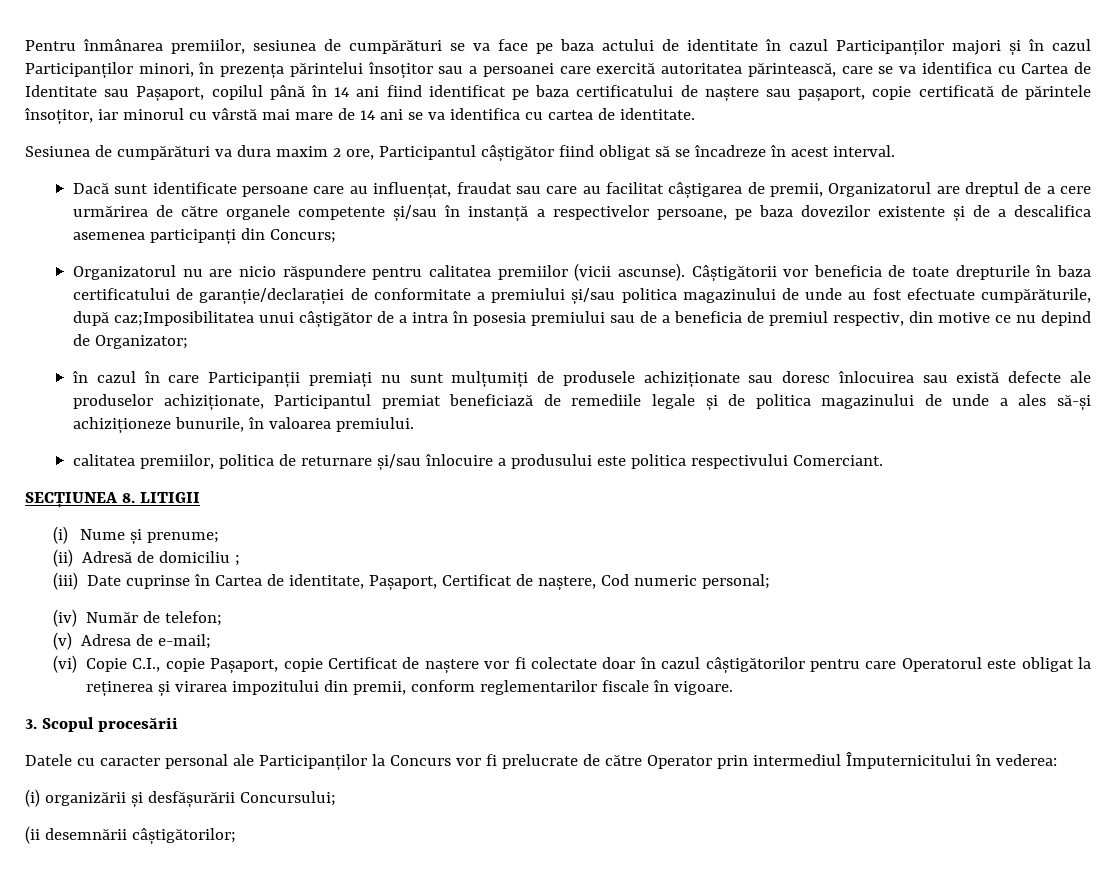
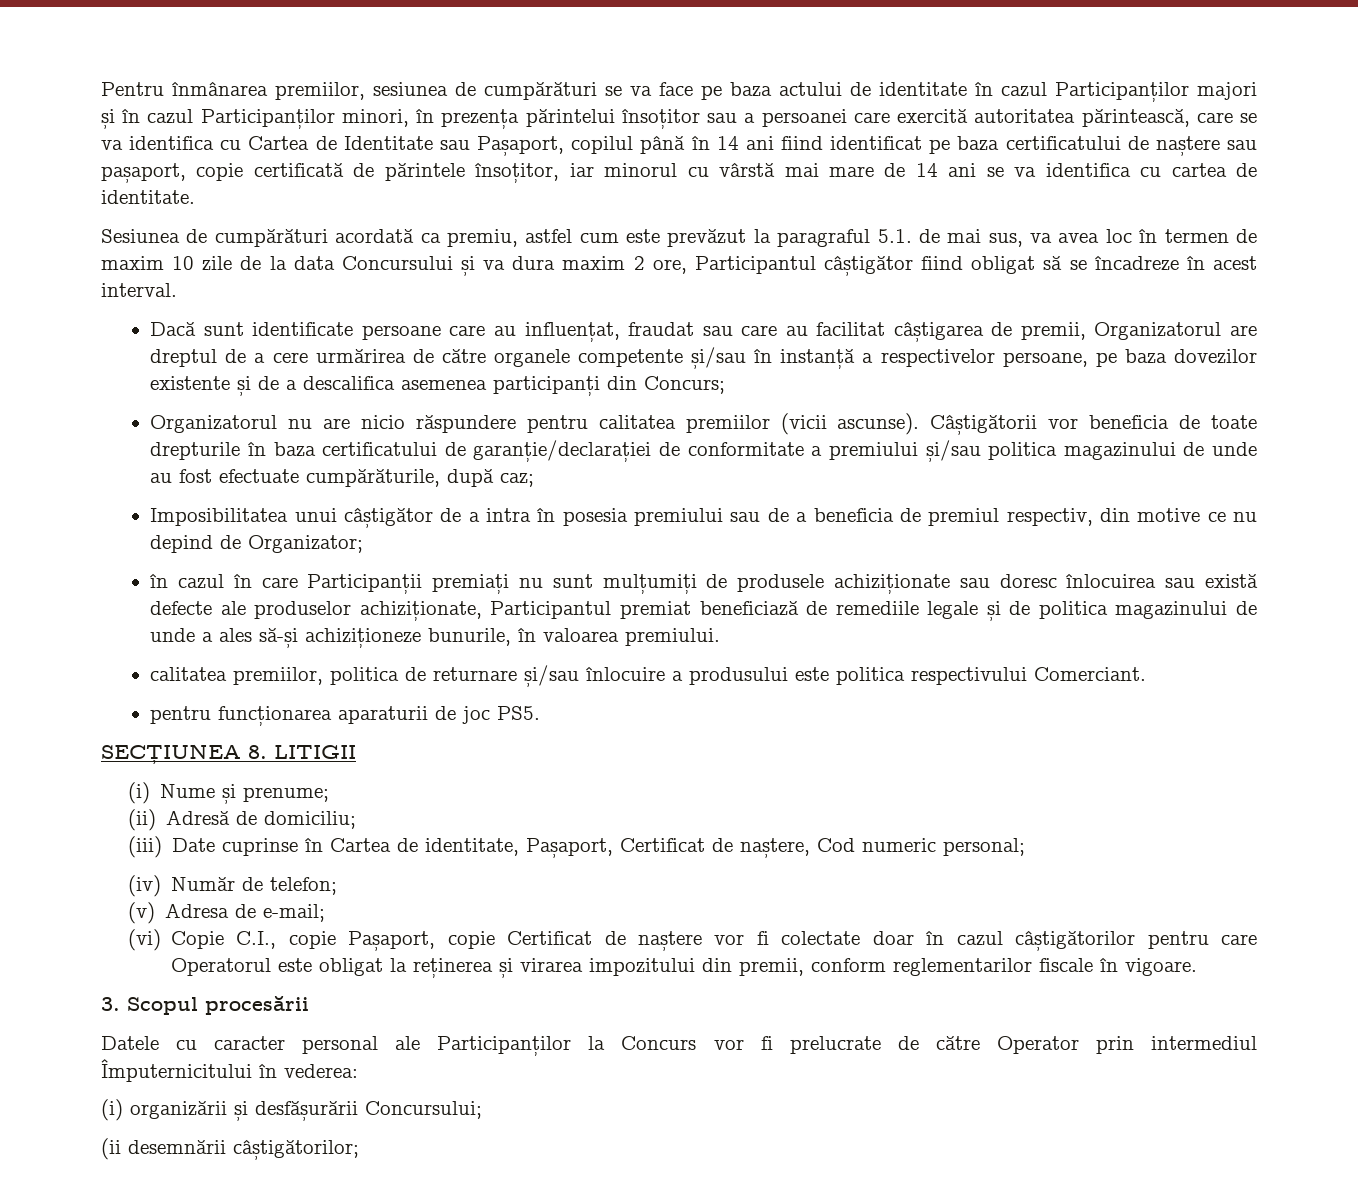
(210, 152) none -> [335,228,1257,247] [101,256,475,276] acordată ca premiu, astfel cum este prevăzut la paragraful 5.1. de mai sus, va avea loc în termen de maxim 10 zile de la data Concursului și
[114,311,255,326] caz;Imposibilitatea -> [500,473,535,487] [150,508,289,526] caz; // Imposibilitatea
(884, 460) none -> [150,706,541,726] // pentru funcționarea aparaturii de joc PS5.
[158,551,240,566] domiciliu ; -> [263,811,356,829] domiciliu;

